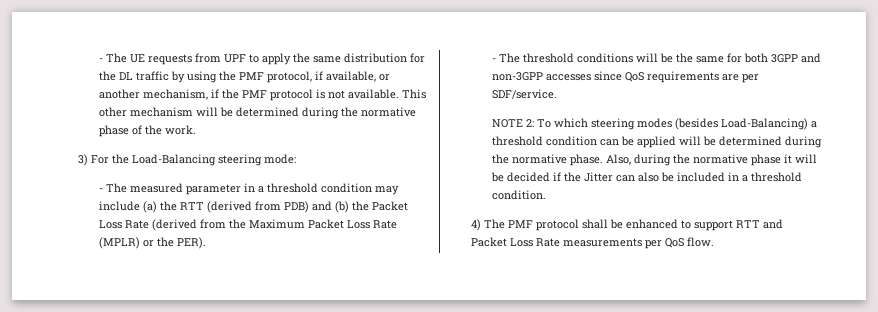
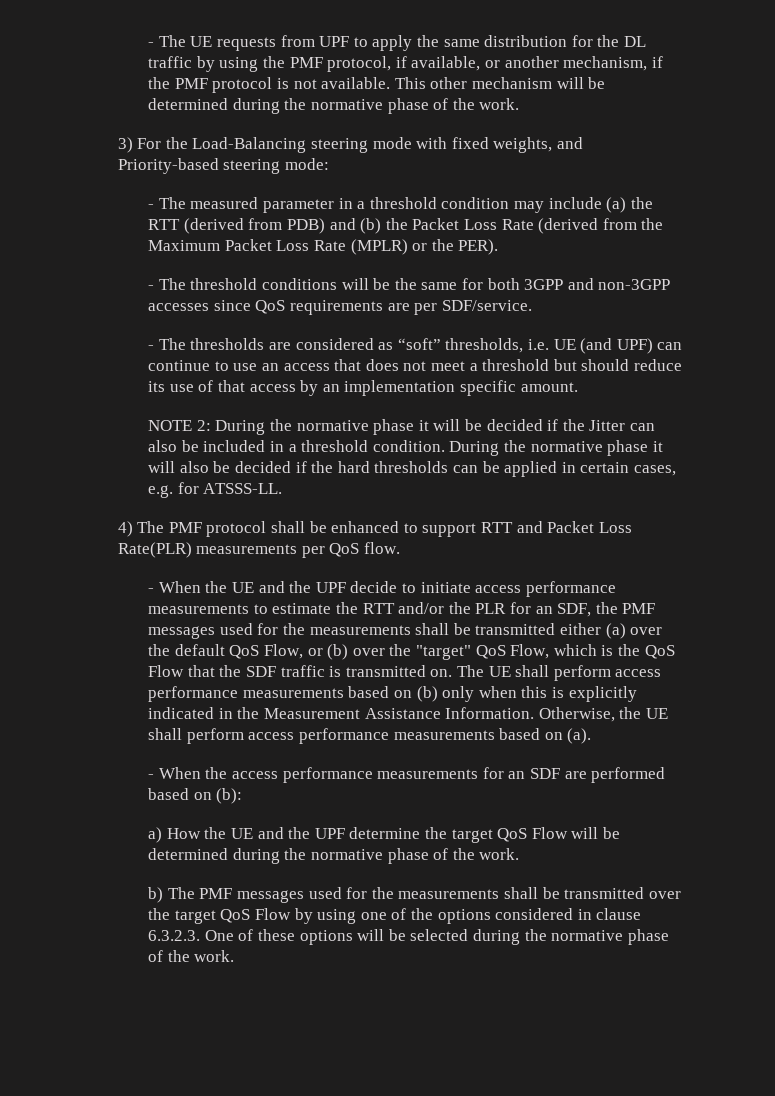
(262, 160) none -> [372,137,583,153] [117,158,281,174] mode with fixed weights, and Priority-based steering
[491,118,817,130] [491,136,822,148] [491,154,671,166] NOTE 2: To which steering modes (besides Load-Balancing) a threshold condition can be applied will be determined during the normative phase. Also, during -> [148,338,683,354] [148,359,682,371] [148,380,578,396] [148,420,266,435] - The thresholds are considered as “soft” thresholds, i.e. UE (and UPF) can continue to use an access that does not meet a threshold but should reduce its use of that access by an implementation specific amount. // NOTE 2: During
(546, 195) none -> [449,440,663,456] [148,461,676,477] [148,482,283,498] During the normative phase it will also be decided if the hard thresholds can be applied in certain cases, e.g. for ATSSS-LL.
[535,238,560,247] Rate -> [117,542,192,558] Rate(PLR)
(714, 242) none -> [148,581,616,597] [148,602,656,617] [148,623,663,639] [148,644,675,660] [148,665,662,681] [148,686,637,702] [148,707,668,722] [148,728,592,744] [148,767,666,783] [148,788,243,804] [148,827,620,843] [148,848,520,864] [148,887,681,903] [148,908,642,924] [148,929,669,945] [148,950,235,962] // - When the UE and the UPF decide to initiate access performance measurements to estimate the RTT and/or the PLR for an SDF, the PMF messages used for the measurements shall be transmitted either (a) over the default QoS Flow, or (b) over the "target" QoS Flow, which is the QoS Flow that the SDF traffic is transmitted on. The UE shall perform access performance measurements based on (b) only when this is explicitly indicated in the Measurement Assistance Information. Otherwise, the UE shall perform access performance measurements based on (a). // - When the access performance measurements for an SDF are performed based on (b): // a) How the UE and the UPF determine the target QoS Flow will be determined during the normative phase of the work. // b) The PMF messages used for the measurements shall be transmitted over the target QoS Flow by using one of the options considered in clause 6.3.2.3. One of these options will be selected during the normative phase of the work.

